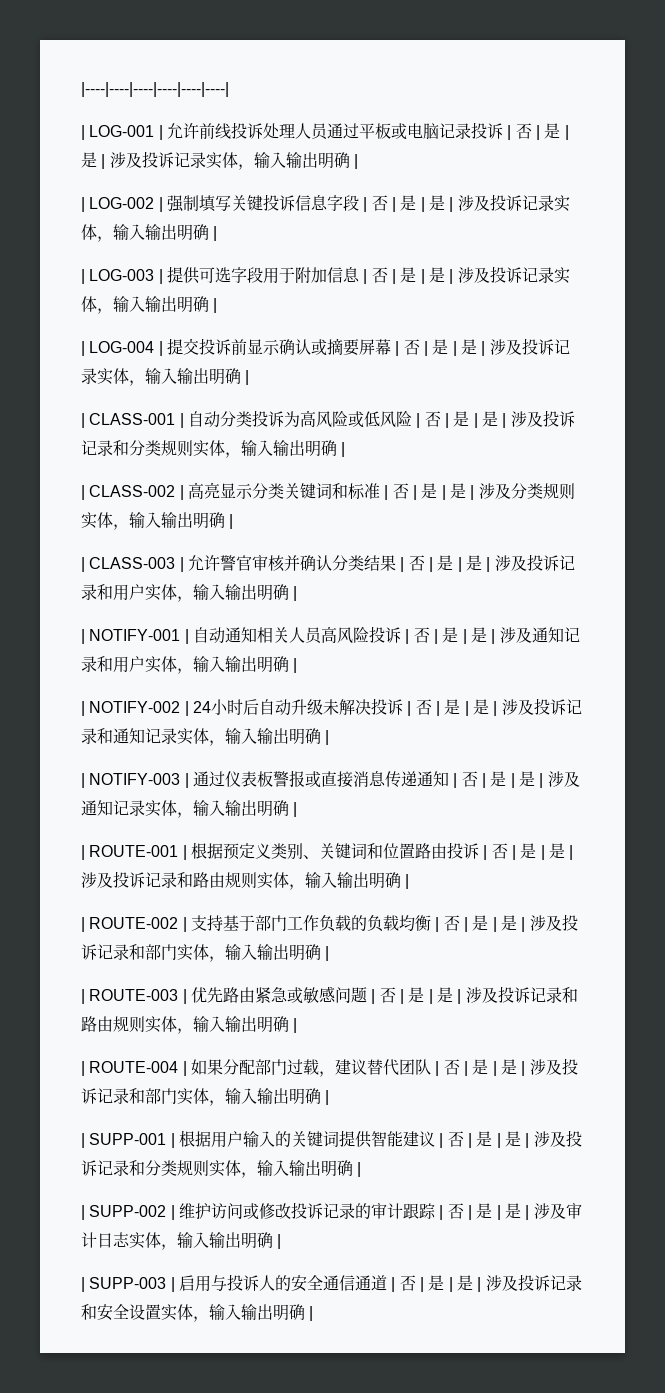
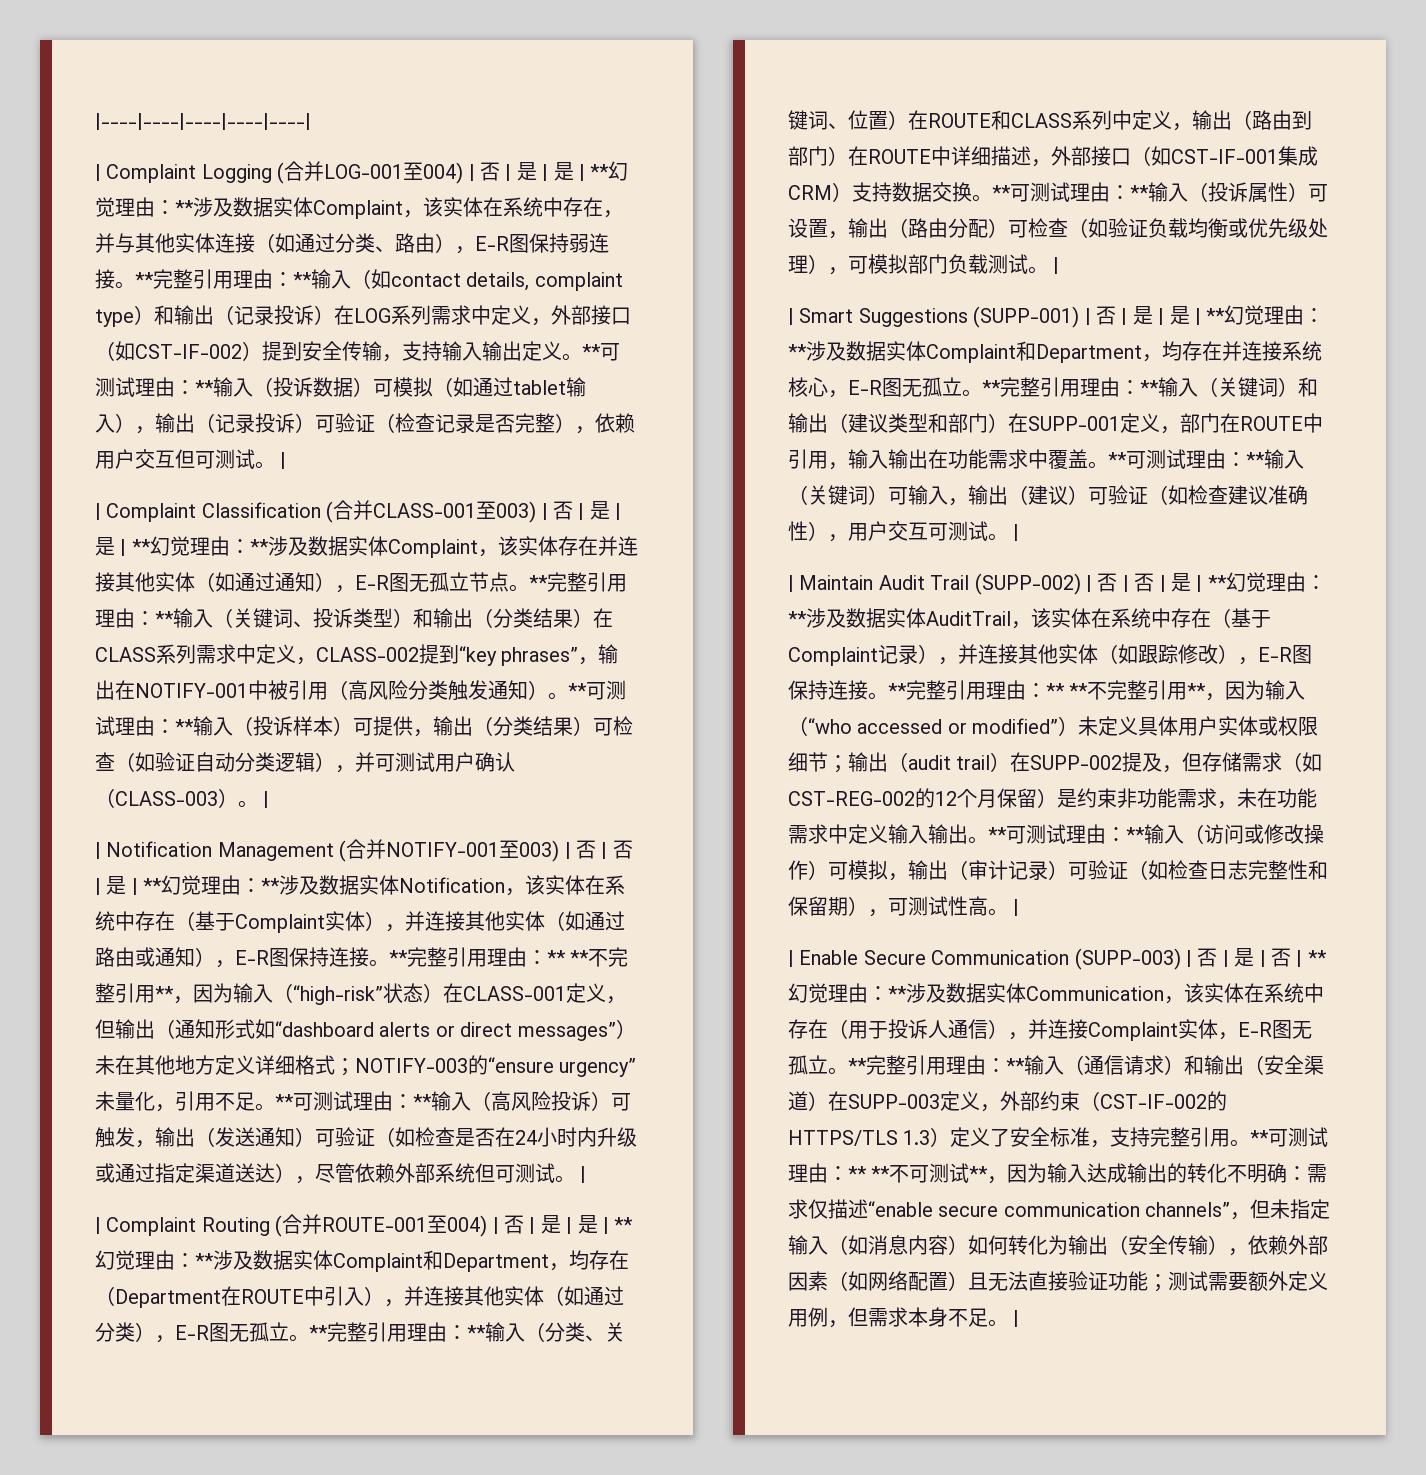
[81,82,229,97] [81,122,569,140] [81,151,358,170] [81,194,570,212] [81,224,218,242] [81,266,570,284] [81,296,218,314] [81,338,570,356] [81,368,250,386] [81,410,575,428] [81,440,346,458] [81,482,575,500] [81,512,234,530] [81,554,575,572] [81,584,298,602] [81,626,580,644] [81,656,298,674] [81,698,582,716] [81,728,330,746] [81,770,580,788] [81,800,298,818] [81,842,574,860] [81,871,410,890] [81,914,578,932] [81,944,330,962] [81,986,578,1004] [81,1016,298,1034] [81,1058,578,1077] [81,1088,330,1106] [81,1130,582,1148] [81,1160,362,1178] [81,1202,582,1220] [81,1232,282,1250] [81,1274,582,1292] [81,1304,305,1322] |----|----|----|----|----|----| // | LOG-001 | 允许前线投诉处理人员通过平板或电脑记录投诉 | 否 | 是 | 是 | 涉及投诉记录实体，输入输出明确 | // | LOG-002 | 强制填写关键投诉信息字段 | 否 | 是 | 是 | 涉及投诉记录实体，输入输出明确 | // | LOG-003 | 提供可选字段用于附加信息 | 否 | 是 | 是 | 涉及投诉记录实体，输入输出明确 | // | LOG-004 | 提交投诉前显示确认或摘要屏幕 | 否 | 是 | 是 | 涉及投诉记录实体，输入输出明确 | // | CLASS-001 | 自动分类投诉为高风险或低风险 | 否 | 是 | 是 | 涉及投诉记录和分类规则实体，输入输出明确 | // | CLASS-002 | 高亮显示分类关键词和标准 | 否 | 是 | 是 | 涉及分类规则实体，输入输出明确 | // | CLASS-003 | 允许警官审核并确认分类结果 | 否 | 是 | 是 | 涉及投诉记录和用户实体，输入输出明确 | // | NOTIFY-001 | 自动通知相关人员高风险投诉 | 否 | 是 | 是 | 涉及通知记录和用户实体，输入输出明确 | // | NOTIFY-002 | 24小时后自动升级未解决投诉 | 否 | 是 | 是 | 涉及投诉记录和通知记录实体，输入输出明确 | // | NOTIFY-003 | 通过仪表板警报或直接消息传递通知 | 否 | 是 | 是 | 涉及通知记录实体，输入输出明确 | // | ROUTE-001 | 根据预定义类别、关键词和位置路由投诉 | 否 | 是 | 是 | 涉及投诉记录和路由规则实体，输入输出明确 | // | ROUTE-002 | 支持基于部门工作负载的负载均衡 | 否 | 是 | 是 | 涉及投诉记录和部门实体，输入输出明确 | // | ROUTE-003 | 优先路由紧急或敏感问题 | 否 | 是 | 是 | 涉及投诉记录和路由规则实体，输入输出明确 | // | ROUTE-004 | 如果分配部门过载，建议替代团队 | 否 | 是 | 是 | 涉及投诉记录和部门实体，输入输出明确 | // | SUPP-001 | 根据用户输入的关键词提供智能建议 | 否 | 是 | 是 | 涉及投诉记录和分类规则实体，输入输出明确 | // | SUPP-002 | 维护访问或修改投诉记录的审计跟踪 | 否 | 是 | 是 | 涉及审计日志实体，输入输出明确 | // | SUPP-003 | 启用与投诉人的安全通信通道 | 否 | 是 | 是 | 涉及投诉记录和安全设置实体，输入输出明确 -> [95,113,311,130] [95,161,629,184] [95,197,623,219] [95,233,609,254] [95,269,623,291] [95,305,631,327] [95,341,620,362] [95,377,586,397] [95,413,635,434] [95,449,287,469] [95,500,622,523] [95,536,638,558] [95,572,627,593] [95,608,613,628] [95,644,619,666] [95,680,626,701] [95,716,633,737] [95,752,515,773] [95,788,270,808] [95,839,633,862] [95,875,626,896] [95,911,625,933] [95,947,629,968] [95,983,626,1005] [95,1019,636,1041] [95,1055,637,1077] [95,1091,631,1112] [95,1127,637,1148] [95,1163,587,1184] [95,1214,634,1237] [95,1250,629,1272] [95,1286,624,1308] [95,1322,625,1343] [788,110,1312,131] [788,146,1318,167] [788,182,1328,203] [788,218,1328,239] [788,254,1060,275] [788,305,1325,328] [788,341,1322,363] [788,377,1318,398] [788,413,1323,434] [788,449,1304,470] [788,485,1308,506] [788,521,1020,542] [788,572,1326,595] [788,608,1271,629] [788,644,1312,666] [788,680,1306,701] [788,716,1319,736] [788,752,1323,773] [788,788,1317,809] [788,824,1324,844] [788,860,1328,881] [788,896,1020,917] [788,948,1327,970] [788,983,1324,1004] [788,1019,1312,1041] [788,1055,1324,1075] [788,1091,1227,1112] [788,1127,1329,1148] [788,1163,1328,1184] [788,1199,1331,1220] [788,1235,1328,1256] [788,1271,1328,1292] [788,1307,1008,1328] |----|----|----|----|----| // | Complaint Logging (合并LOG-001至004) | 否 | 是 | 是 | **幻觉理由：**涉及数据实体Complaint，该实体在系统中存在，并与其他实体连接（如通过分类、路由），E-R图保持弱连接。**完整引用理由：**输入（如contact details, complaint type）和输出（记录投诉）在LOG系列需求中定义，外部接口（如CST-IF-002）提到安全传输，支持输入输出定义。**可测试理由：**输入（投诉数据）可模拟（如通过tablet输入），输出（记录投诉）可验证（检查记录是否完整），依赖用户交互但可测试。 | // | Complaint Classification (合并CLASS-001至003) | 否 | 是 | 是 | **幻觉理由：**涉及数据实体Complaint，该实体存在并连接其他实体（如通过通知），E-R图无孤立节点。**完整引用理由：**输入（关键词、投诉类型）和输出（分类结果）在CLASS系列需求中定义，CLASS-002提到“key phrases”，输出在NOTIFY-001中被引用（高风险分类触发通知）。**可测试理由：**输入（投诉样本）可提供，输出（分类结果）可检查（如验证自动分类逻辑），并可测试用户确认（CLASS-003）。 | // | Notification Management (合并NOTIFY-001至003) | 否 | 否 | 是 | **幻觉理由：**涉及数据实体Notification，该实体在系统中存在（基于Complaint实体），并连接其他实体（如通过路由或通知），E-R图保持连接。**完整引用理由：** **不完整引用**，因为输入（“high-risk”状态）在CLASS-001定义，但输出（通知形式如“dashboard alerts or direct messages”）未在其他地方定义详细格式；NOTIFY-003的“ensure urgency”未量化，引用不足。**可测试理由：**输入（高风险投诉）可触发，输出（发送通知）可验证（如检查是否在24小时内升级或通过指定渠道送达），尽管依赖外部系统但可测试。 | // | Complaint Routing (合并ROUTE-001至004) | 否 | 是 | 是 | **幻觉理由：**涉及数据实体Complaint和Department，均存在（Department在ROUTE中引入），并连接其他实体（如通过分类），E-R图无孤立。**完整引用理由：**输入（分类、关键词、位置）在ROUTE和CLASS系列中定义，输出（路由到部门）在ROUTE中详细描述，外部接口（如CST-IF-001集成CRM）支持数据交换。**可测试理由：**输入（投诉属性）可设置，输出（路由分配）可检查（如验证负载均衡或优先级处理），可模拟部门负载测试。 | // | Smart Suggestions (SUPP-001) | 否 | 是 | 是 | **幻觉理由：**涉及数据实体Complaint和Department，均存在并连接系统核心，E-R图无孤立。**完整引用理由：**输入（关键词）和输出（建议类型和部门）在SUPP-001定义，部门在ROUTE中引用，输入输出在功能需求中覆盖。**可测试理由：**输入（关键词）可输入，输出（建议）可验证（如检查建议准确性），用户交互可测试。 | // | Maintain Audit Trail (SUPP-002) | 否 | 否 | 是 | **幻觉理由：**涉及数据实体AuditTrail，该实体在系统中存在（基于Complaint记录），并连接其他实体（如跟踪修改），E-R图保持连接。**完整引用理由：** **不完整引用**，因为输入（“who accessed or modified”）未定义具体用户实体或权限细节；输出（audit trail）在SUPP-002提及，但存储需求（如CST-REG-002的12个月保留）是约束非功能需求，未在功能需求中定义输入输出。**可测试理由：**输入（访问或修改操作）可模拟，输出（审计记录）可验证（如检查日志完整性和保留期），可测试性高。 | // | Enable Secure Communication (SUPP-003) | 否 | 是 | 否 | **幻觉理由：**涉及数据实体Communication，该实体在系统中存在（用于投诉人通信），并连接Complaint实体，E-R图无孤立。**完整引用理由：**输入（通信请求）和输出（安全渠道）在SUPP-003定义，外部约束（CST-IF-002的HTTPS/TLS 1.3）定义了安全标准，支持完整引用。**可测试理由：** **不可测试**，因为输入达成输出的转化不明确：需求仅描述“enable secure communication channels”，但未指定输入（如消息内容）如何转化为输出（安全传输），依赖外部因素（如网络配置）且无法直接验证功能；测试需要额外定义用例，但需求本身不足。

